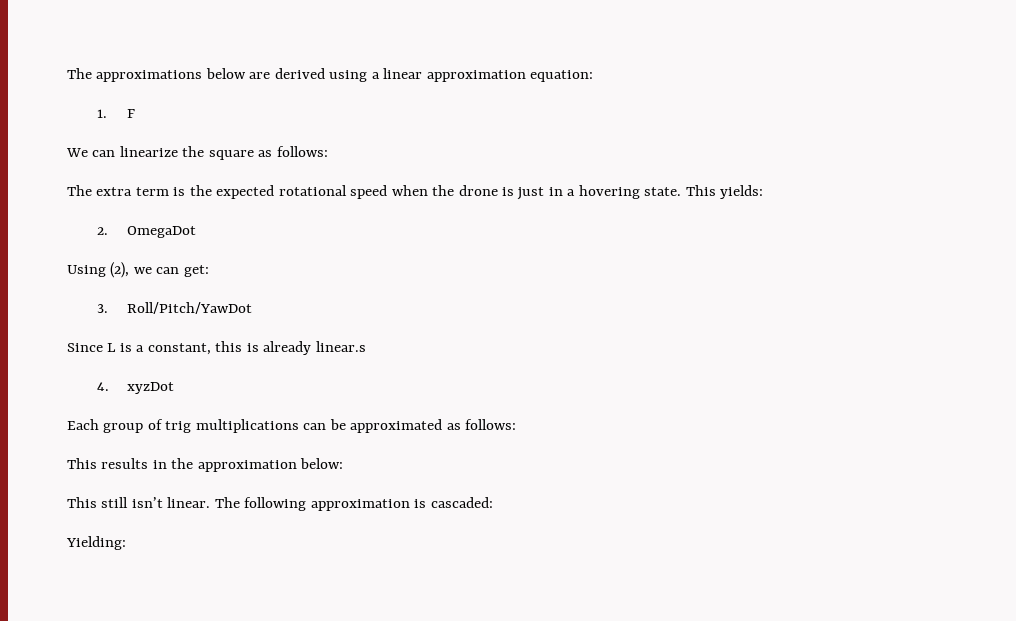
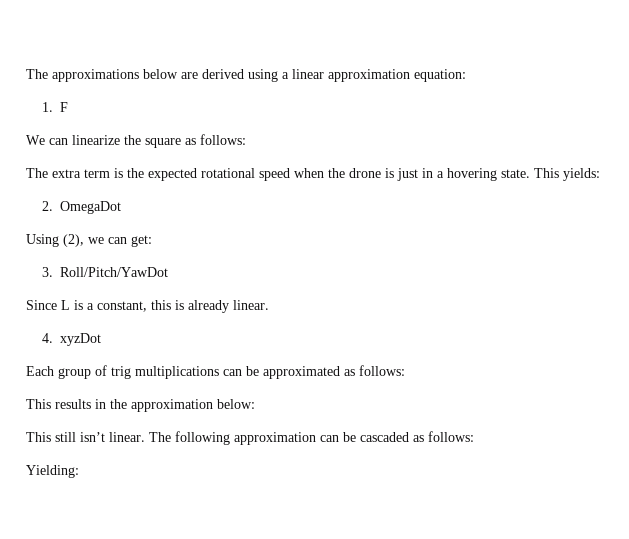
[315,341,366,352] linear.s -> [233,300,269,310] linear.
[414,497,493,508] is cascaded: -> [320,431,474,442] can be cascaded as follows:

